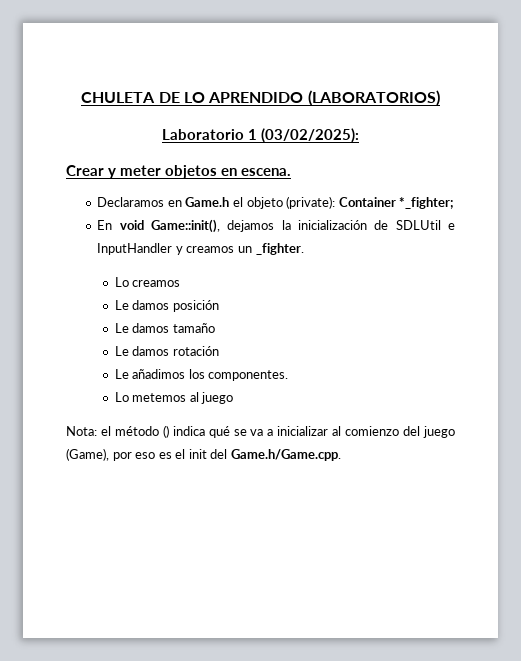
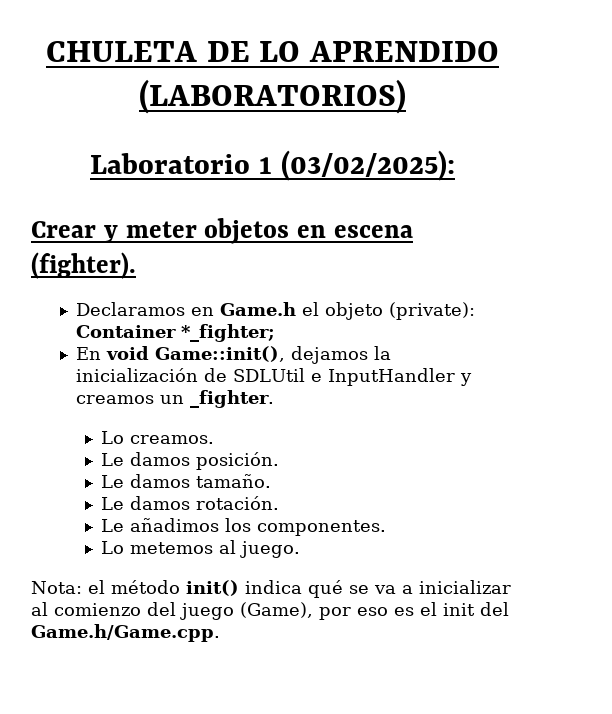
[241,168,291,176] escena. -> [334,225,414,238] [31,252,136,279] escena (fighter).
[132,280,181,287] [114,300,219,312] [114,323,215,333] [114,346,219,356] creamos // Le damos posición // Le damos tamaño // Le damos rotación -> [129,435,214,444] [100,452,279,470] [100,474,271,488] [100,496,279,510] creamos. // Le damos posición. // Le damos tamaño. // Le damos rotación.
[201,392,234,404] juego -> [239,541,300,558] juego.
[162,425,169,438] () -> [186,580,239,596] init()

